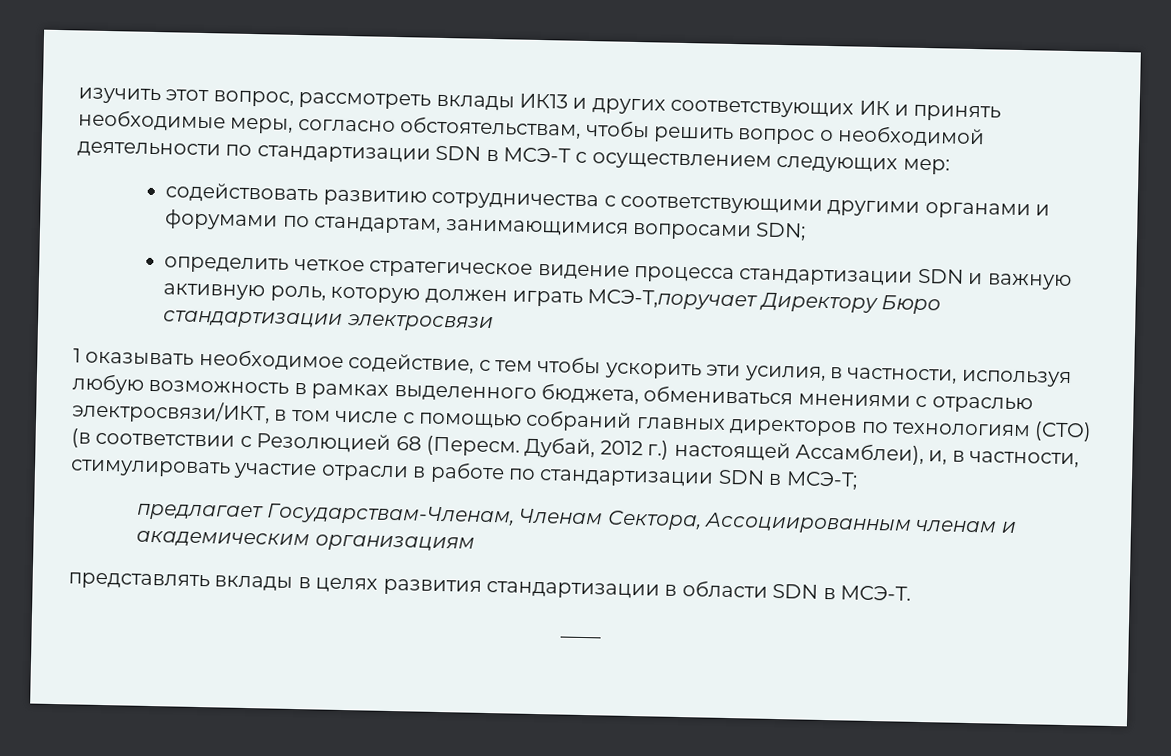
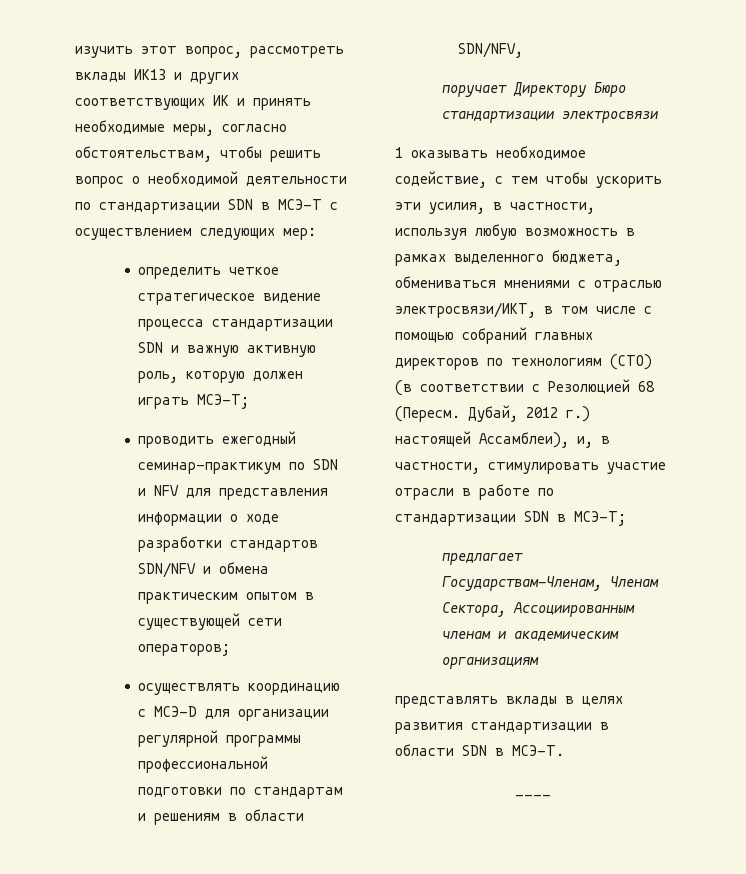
[165,182,1051,220] [165,209,807,241] // содействовать развитию сотрудничества с соответствующими другими органами и форумами по стандартам, занимающимися вопросами SDN; -> (316, 234) none
[587,289,759,311] МСЭ-T,поручает -> [197,394,250,409] [138,431,297,448] [138,459,339,474] [138,485,329,500] [138,512,280,526] [138,536,319,552] [138,562,270,578] [138,592,315,604] [138,613,283,630] [138,644,231,656] [138,683,341,695] [138,706,330,721] [138,730,302,747] [138,756,269,773] [138,787,344,799] [138,809,305,825] [458,42,524,58] [441,85,507,97] МСЭ-T; // проводить ежегодный семинар-практикум по SDN и NFV для представления информации о ходе разработки стандартов SDN/NFV и обмена практическим опытом в существующей сети операторов; // осуществлять координацию с МСЭ-D для организации регулярной программы профессиональной подготовки по стандартам и решениям в области SDN/NFV, // поручает

